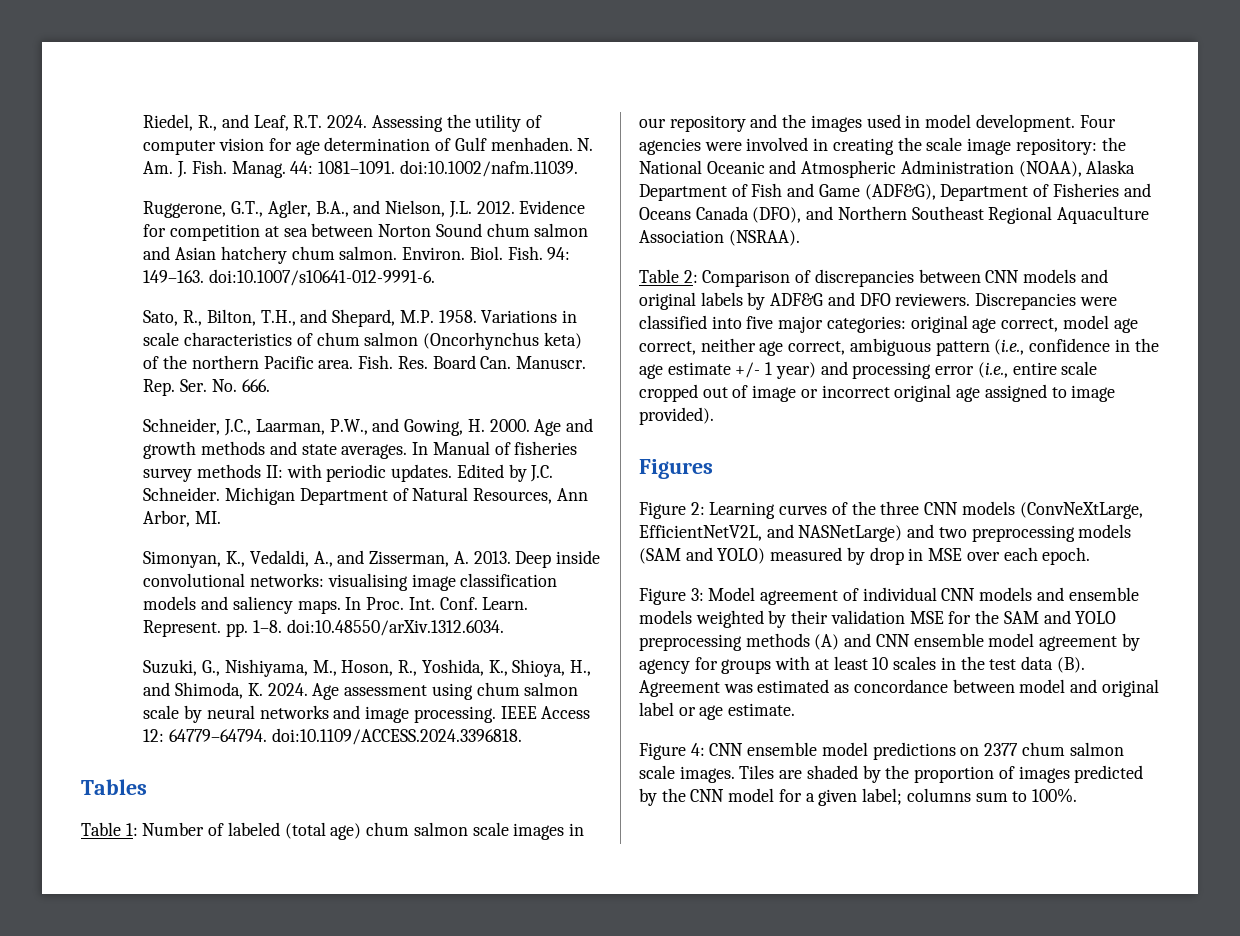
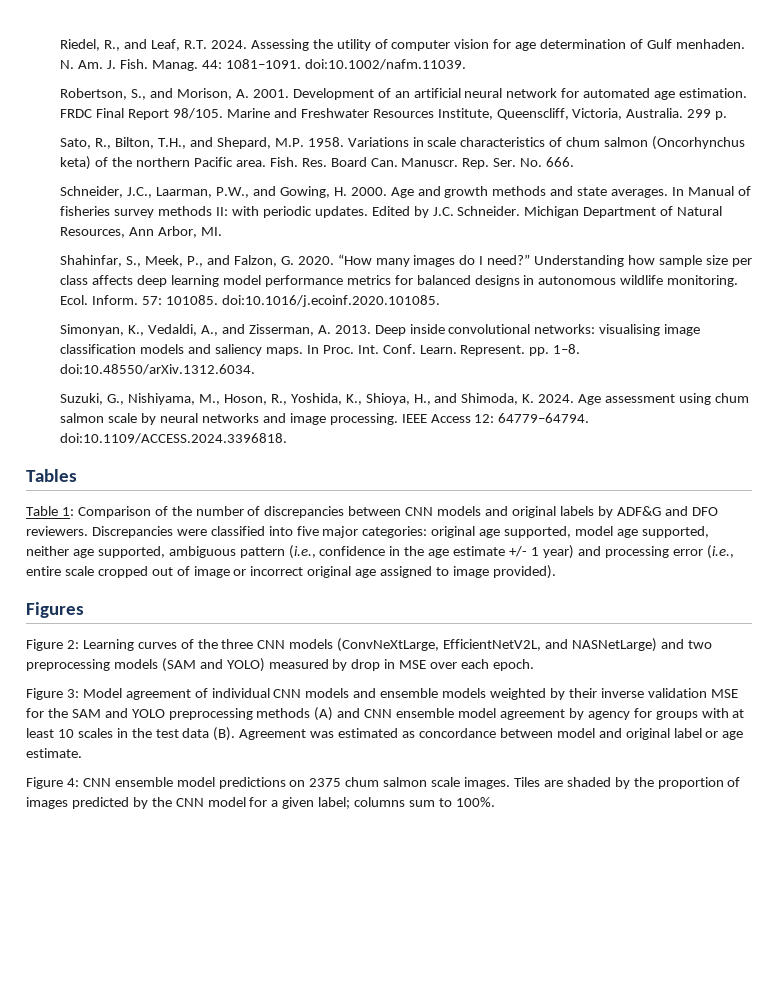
[143,200,586,218] [143,223,589,241] [143,246,571,264] [143,269,436,286] Ruggerone, G.T., Agler, B.A., and Nielson, J.L. 2012. Evidence for competition at sea between Norton Sound chum salmon and Asian hatchery chum salmon. Environ. Biol. Fish. 94: 149–163. doi:10.1007/s10641-012-9991-6. -> [60,88,748,100] [60,108,728,120] Robertson, S., and Morison, A. 2001. Development of an artificial neural network for automated age estimation. FRDC Final Report 98/105. Marine and Freshwater Resources Institute, Queenscliff, Victoria, Australia. 299 p.
(222, 517) none -> [60,254,752,267] [60,275,739,287] [60,295,440,307] // Shahinfar, S., Meek, P., and Falzon, G. 2020. “How many images do I need?” Understanding how sample size per class affects deep learning model performance metrics for balanced designs in autonomous wildlife monitoring. Ecol. Inform. 57: 101085. doi:10.1016/j.ecoinf.2020.101085.
[142,822,584,840] [639,114,1116,132] [639,137,1126,155] [639,160,1136,178] [639,183,1151,201] [639,206,1150,224] [639,230,800,246] [639,269,791,287] Number of labeled (total age) chum salmon scale images in our repository and the images used in model development. Four agencies were involved in creating the scale image repository: the National Oceanic and Atmospheric Administration (NOAA), Alaska Department of Fish and Game (ADF&G), Department of Fisheries and Oceans Canada (DFO), and Northern Southeast Regional Aquaculture Association (NSRAA). // Table 2: Comparison -> [77,506,244,518] Comparison of the number
[1001,318,1059,332] correct, -> [504,526,572,538] supported,
[639,341,696,355] correct, -> [641,526,709,538] supported,
[788,341,846,355] correct, -> [97,546,165,558] supported,
(829, 617) none -> [600,688,644,698] inverse
[984,743,1019,756] 2377 -> [309,778,342,787] 2375

